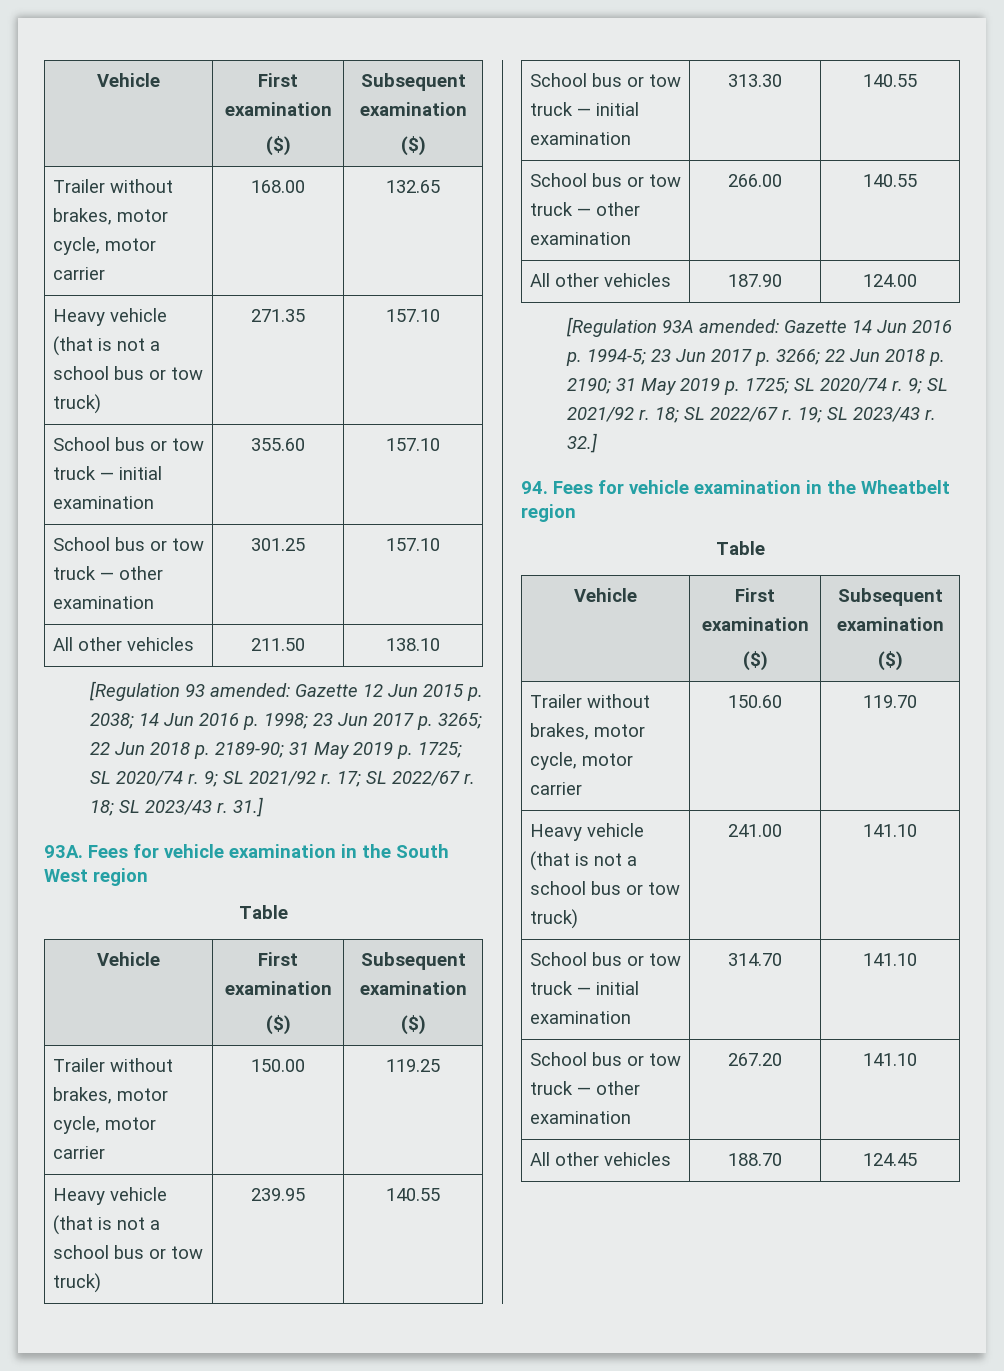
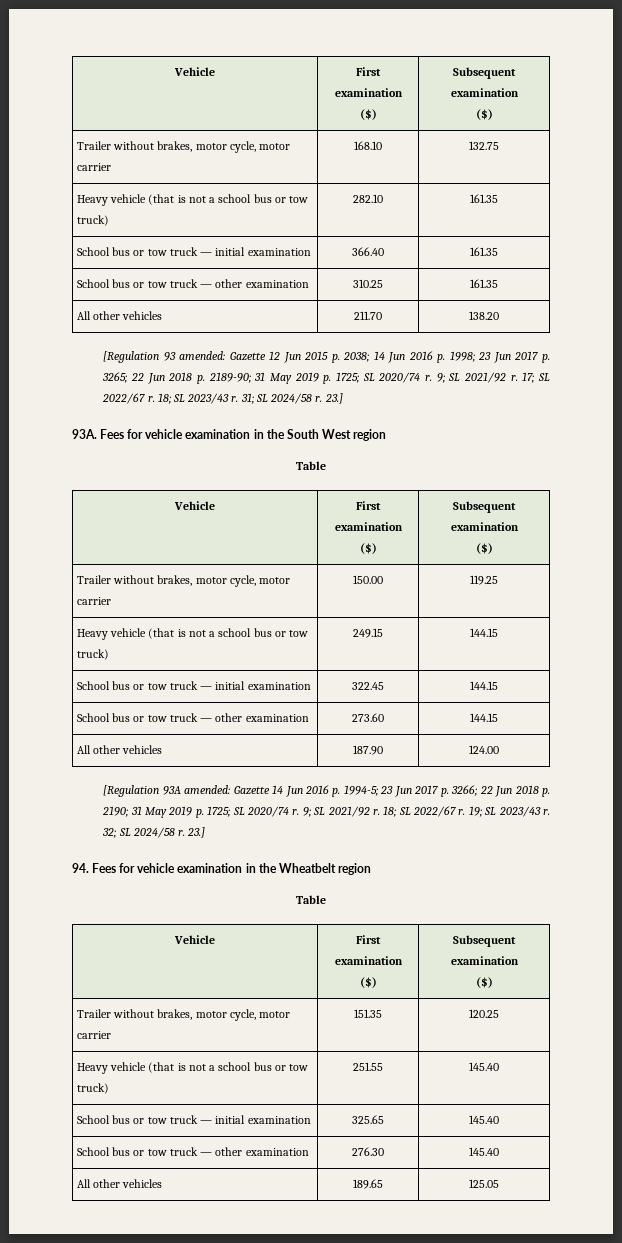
[251,180,305,193] [386,180,440,193] 168.00 | 132.65 -> [354,141,382,150] [469,141,499,150] 168.10 | 132.75
[251,309,305,322] [386,309,440,322] [52,437,204,451] [52,466,162,480] [52,496,154,509] [251,438,305,451] [386,438,440,451] [52,537,204,551] [52,566,163,580] [52,596,154,609] [251,538,305,551] [386,538,440,551] [52,637,194,651] [251,638,305,651] [386,638,440,651] 271.35 | 157.10 // School bus or tow truck — initial examination | 355.60 | 157.10 // School bus or tow truck — other examination | 301.25 | 157.10 // All other vehicles | 211.50 | 138.10 -> [353,194,383,203] [470,194,498,203] [76,247,311,256] [352,247,384,256] [470,247,498,256] [76,279,309,288] [353,279,383,288] [470,279,498,288] [76,311,163,320] [354,311,382,320] [469,311,499,320] 282.10 | 161.35 // School bus or tow truck — initial examination | 366.40 | 161.35 // School bus or tow truck — other examination | 310.25 | 161.35 // All other vehicles | 211.70 | 138.20
[232,797,263,817] 31.] -> [240,393,343,404] 31; SL 2024/58 r. 23.]
[251,1188,305,1201] [386,1188,440,1201] [529,73,681,87] [529,102,639,116] [529,132,631,145] [728,74,782,87] [863,74,917,87] [529,173,681,187] [529,202,640,216] [529,232,631,245] [728,174,782,187] [863,174,917,187] 239.95 | 140.55 // School bus or tow truck — initial examination | 313.30 | 140.55 // School bus or tow truck — other examination | 266.00 | 140.55 -> [353,628,383,638] [470,628,498,637] [76,681,311,690] [352,682,384,690] [470,681,498,690] [76,713,309,722] [352,713,384,722] [470,713,498,722] 249.15 | 144.15 // School bus or tow truck — initial examination | 322.45 | 144.15 // School bus or tow truck — other examination | 273.60 | 144.15
[566,433,597,453] 32.] -> [102,827,206,838] 32; SL 2024/58 r. 23.]
[728,695,782,708] [863,695,917,708] 150.60 | 119.70 -> [354,1009,382,1018] [469,1009,499,1018] 151.35 | 120.25
[728,824,782,837] [863,824,917,837] [529,952,681,966] [529,981,639,995] [529,1011,631,1024] [728,953,782,966] [863,953,917,966] [529,1052,681,1066] [529,1081,640,1095] [529,1111,631,1124] [728,1053,782,1066] [863,1053,917,1066] [529,1152,671,1166] [728,1153,782,1166] [863,1153,917,1166] 241.00 | 141.10 // School bus or tow truck — initial examination | 314.70 | 141.10 // School bus or tow truck — other examination | 267.20 | 141.10 // All other vehicles | 188.70 | 124.45 -> [353,1062,383,1071] [469,1062,499,1071] [76,1115,311,1124] [352,1115,384,1124] [469,1115,499,1124] [76,1147,309,1156] [352,1147,384,1156] [469,1147,499,1156] [76,1179,163,1188] [353,1179,383,1189] [469,1179,499,1188] 251.55 | 145.40 // School bus or tow truck — initial examination | 325.65 | 145.40 // School bus or tow truck — other examination | 276.30 | 145.40 // All other vehicles | 189.65 | 125.05

